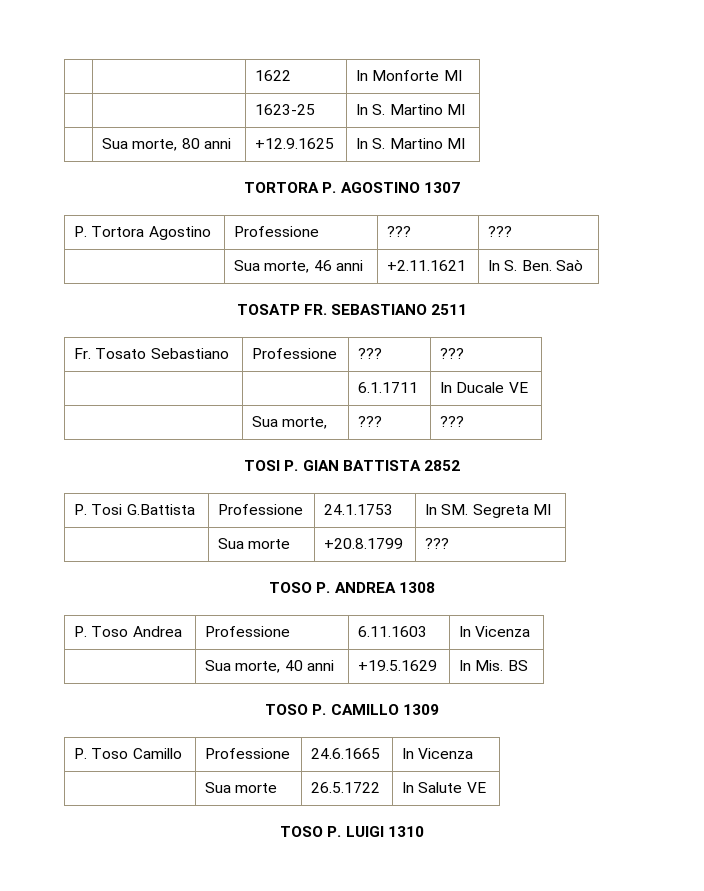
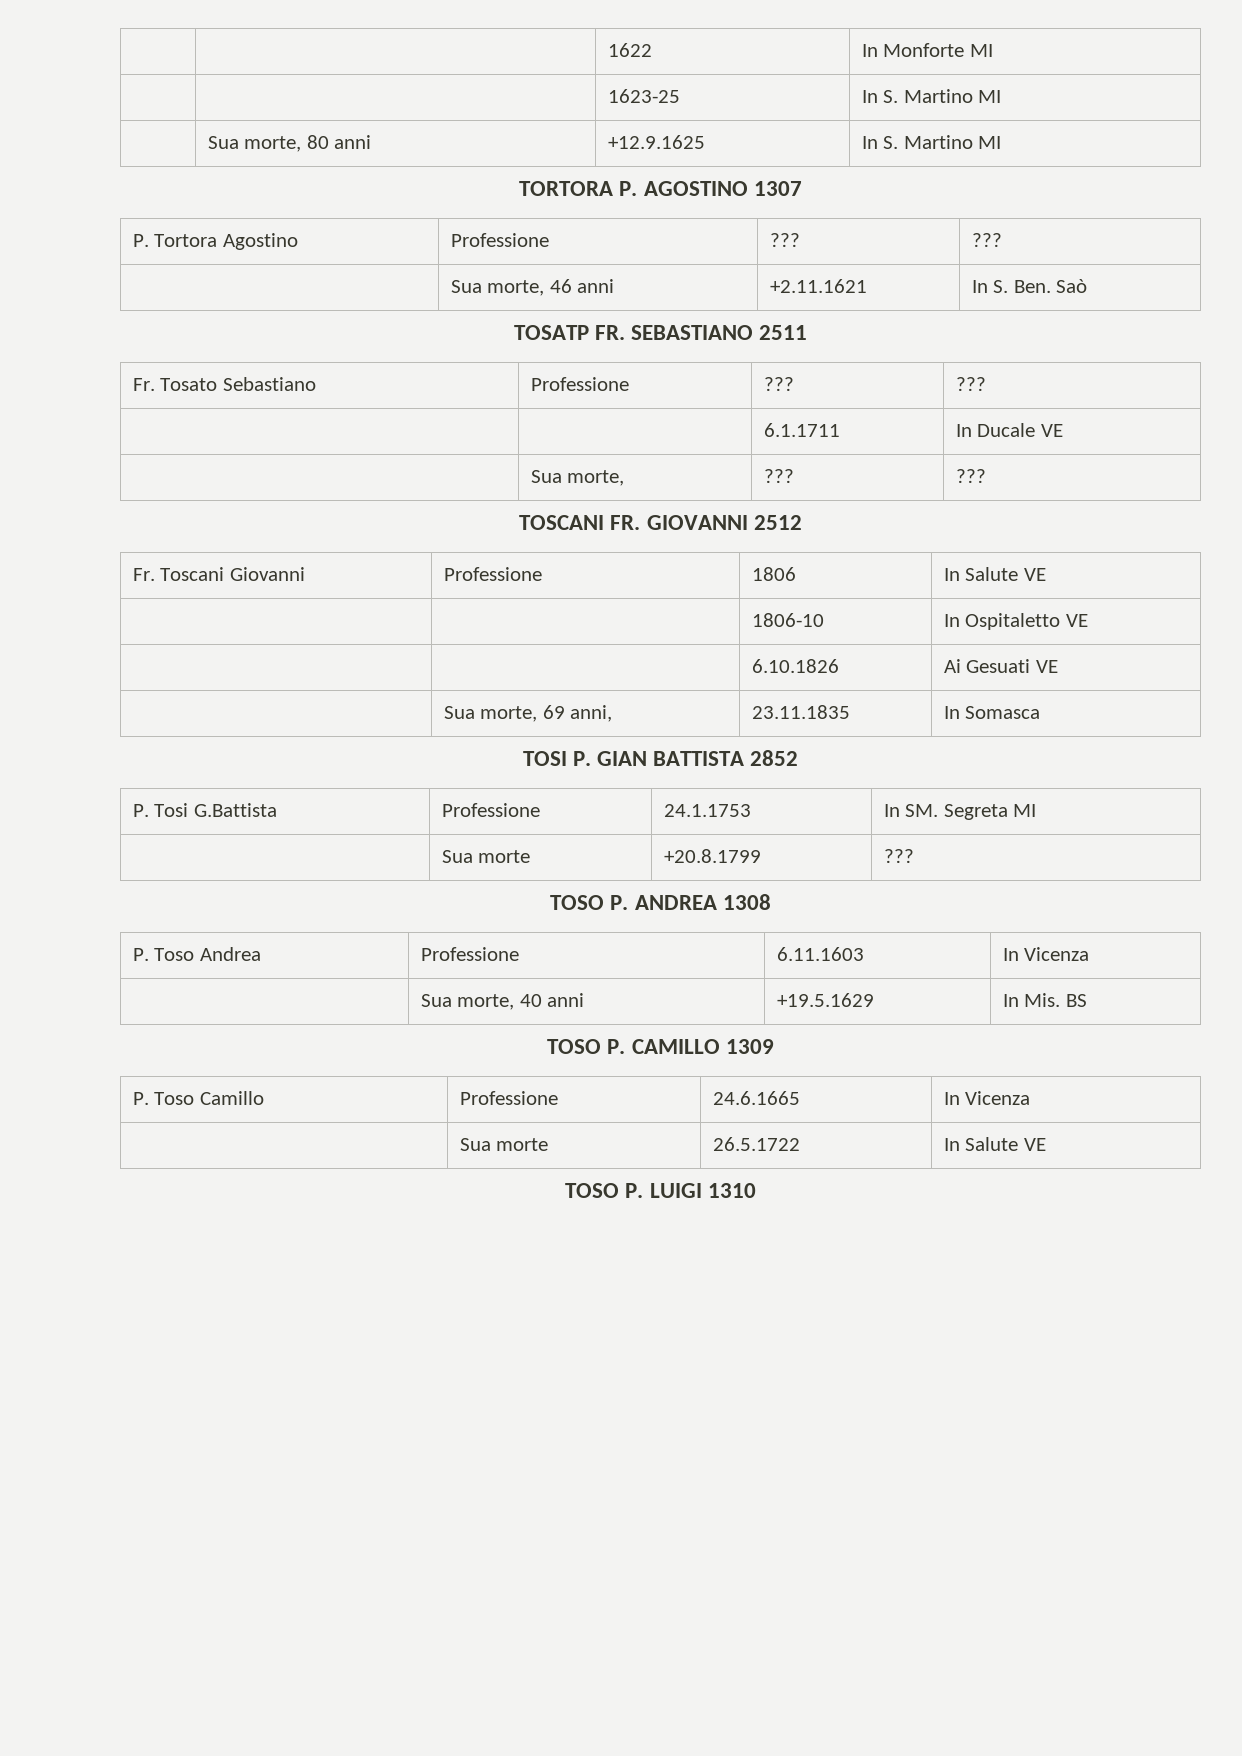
(465, 421) none -> [519,515,802,530] [132,567,305,581] [443,567,542,581] [751,567,796,581] [943,567,1046,581] [751,613,824,627] [943,613,1088,630] [751,659,839,673] [943,659,1058,673] [443,705,613,722] [751,705,850,719] [943,706,1041,719] // TOSCANI FR. GIOVANNI 2512 // Fr. Toscani Giovanni | Professione | 1806 | In Salute VE // | | 1806-10 | In Ospitaletto VE // | | 6.10.1826 | Ai Gesuati VE // | Sua morte, 69 anni, | 23.11.1835 | In Somasca

